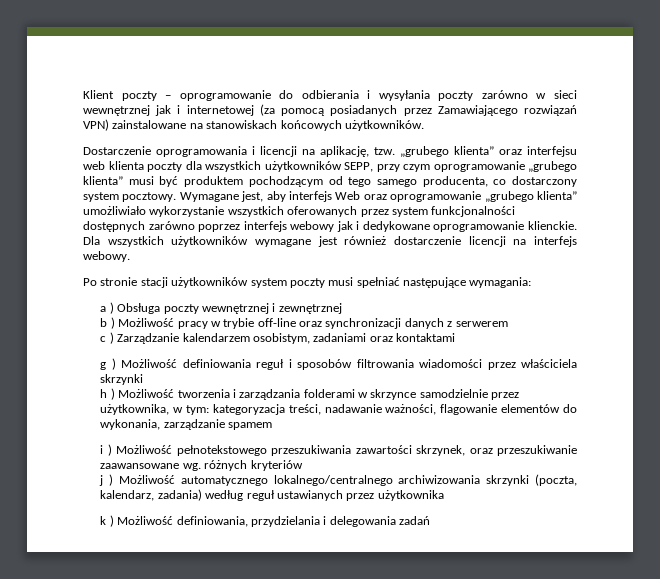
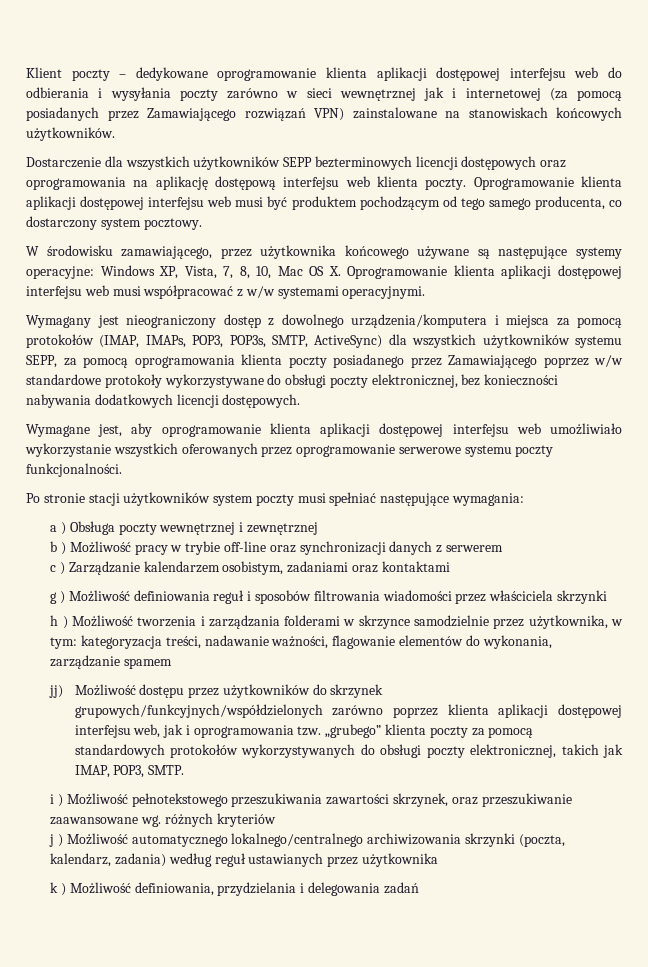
[179,90,271,101] oprogramowanie -> [135,67,599,81] dedykowane oprogramowanie klienta aplikacji dostępowej interfejsu web
[156,146,577,157] [83,161,577,172] [83,176,123,185] oprogramowania i licencji na aplikację, tzw. „grubego klienta” oraz interfejsu web klienta poczty dla wszystkich użytkowników SEPP, przy czym oprogramowanie „grubego klienta” -> [104,156,567,170] [26,176,622,190] [26,196,232,210] dla wszystkich użytkowników SEPP bezterminowych licencji dostępowych oraz oprogramowania na aplikację dostępową interfejsu web klienta poczty. Oprogramowanie klienta aplikacji dostępowej interfejsu web
[179,191,577,202] Wymagane jest, aby interfejs Web oraz oprogramowanie „grubego klienta” -> [26,245,622,259] [26,265,623,279] [26,285,426,299] [26,314,622,328] [26,334,622,348] [26,354,623,368] [26,374,559,388] [26,394,301,408] [26,423,541,437] // W środowisku zamawiającego, przez użytkownika końcowego używane są następujące systemy operacyjne: Windows XP, Vista, 7, 8, 10, Mac OS X. Oprogramowanie klienta aplikacji dostępowej interfejsu web musi współpracować z w/w systemami operacyjnymi. // Wymagany jest nieograniczony dostęp z dowolnego urządzenia/komputera i miejsca za pomocą protokołów (IMAP, IMAPs, POP3, POP3s, SMTP, ActiveSync) dla wszystkich użytkowników systemu SEPP, za pomocą oprogramowania klienta poczty posiadanego przez Zamawiającego poprzez w/w standardowe protokoły wykorzystywane do obsługi poczty elektronicznej, bez konieczności nabywania dodatkowych licencji dostępowych. // Wymagane jest, aby oprogramowanie klienta aplikacji dostępowej interfejsu web
[391,206,516,217] [83,221,577,232] [83,236,577,247] [83,251,130,262] system funkcjonalności dostępnych zarówno poprzez interfejs webowy jak i dedykowane oprogramowanie klienckie. Dla wszystkich użytkowników wymagane jest również dostarczenie licencji na interfejs webowy. -> [296,444,554,457] [26,463,122,477] oprogramowanie serwerowe systemu poczty funkcjonalności.
(273, 426) none -> [49,684,384,698] [74,704,623,718] [74,724,534,738] [74,744,623,758] [74,765,185,778] // jj) Możliwość dostępu przez użytkowników do skrzynek grupowych/funkcyjnych/współdzielonych zarówno poprzez klienta aplikacji dostępowej interfejsu web, jak i oprogramowania tzw. „grubego” klienta poczty za pomocą standardowych protokołów wykorzystywanych do obsługi poczty elektronicznej, takich jak IMAP, POP3, SMTP.

